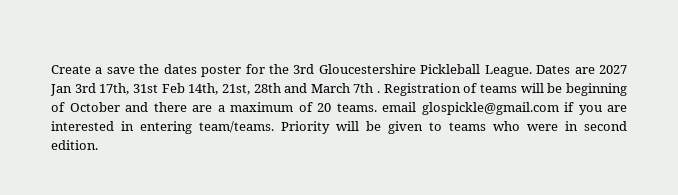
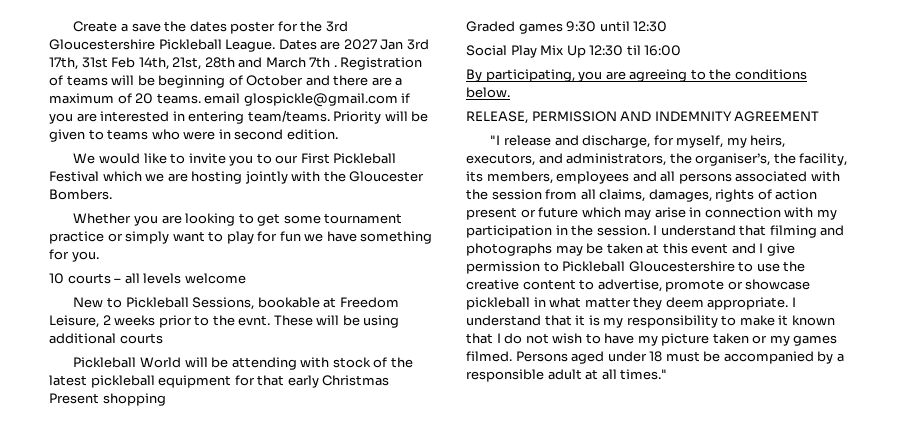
(98, 145) none -> [73,153,397,166] [49,171,425,184] [49,189,112,200] [73,213,403,226] [49,231,433,244] [49,249,99,262] [49,273,246,284] [73,297,399,310] [49,315,400,328] [49,333,163,344] [73,357,413,370] [49,375,390,388] [49,393,166,406] [466,21,668,34] [466,45,682,58] [466,69,807,82] [466,87,510,98] [466,111,820,124] [490,135,786,148] [466,153,848,166] [466,171,840,184] [466,189,818,202] [466,207,837,220] [466,225,845,238] [466,243,795,256] [466,261,806,274] [466,279,811,292] [466,297,796,310] [466,315,835,328] [466,333,838,346] [466,351,844,364] [466,369,668,382] // We would like to invite you to our First Pickleball Festival which we are hosting jointly with the Gloucester Bombers. // Whether you are looking to get some tournament practice or simply want to play for fun we have something for you. // 10 courts – all levels welcome // New to Pickleball Sessions, bookable at Freedom Leisure, 2 weeks prior to the evnt. These will be using additional courts // Pickleball World will be attending with stock of the latest pickleball equipment for that early Christmas Present shopping // Graded games 9:30 until 12:30 // Social Play Mix Up 12:30 til 16:00 // By participating, you are agreeing to the conditions below. // RELEASE, PERMISSION AND INDEMNITY AGREEMENT // "I release and discharge, for myself, my heirs, executors, and administrators, the organiser’s, the facility, its members, employees and all persons associated with the session from all claims, damages, rights of action present or future which may arise in connection with my participation in the session. I understand that filming and photographs may be taken at this event and I give permission to Pickleball Gloucestershire to use the creative content to advertise, promote or showcase pickleball in what matter they deem appropriate. I understand that it is my responsibility to make it known that I do not wish to have my picture taken or my games filmed. Persons aged under 18 must be accompanied by a responsible adult at all times."

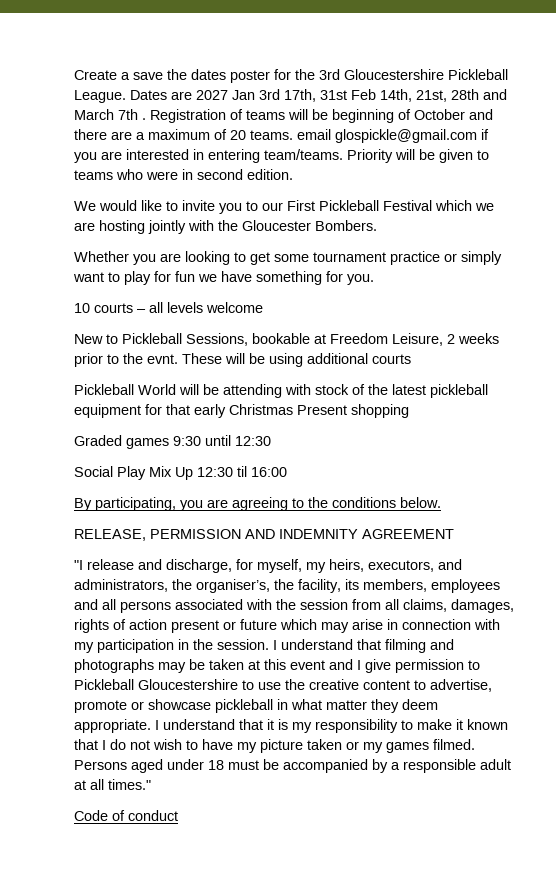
(668, 374) none -> [74,810,178,821] // Code of conduct

